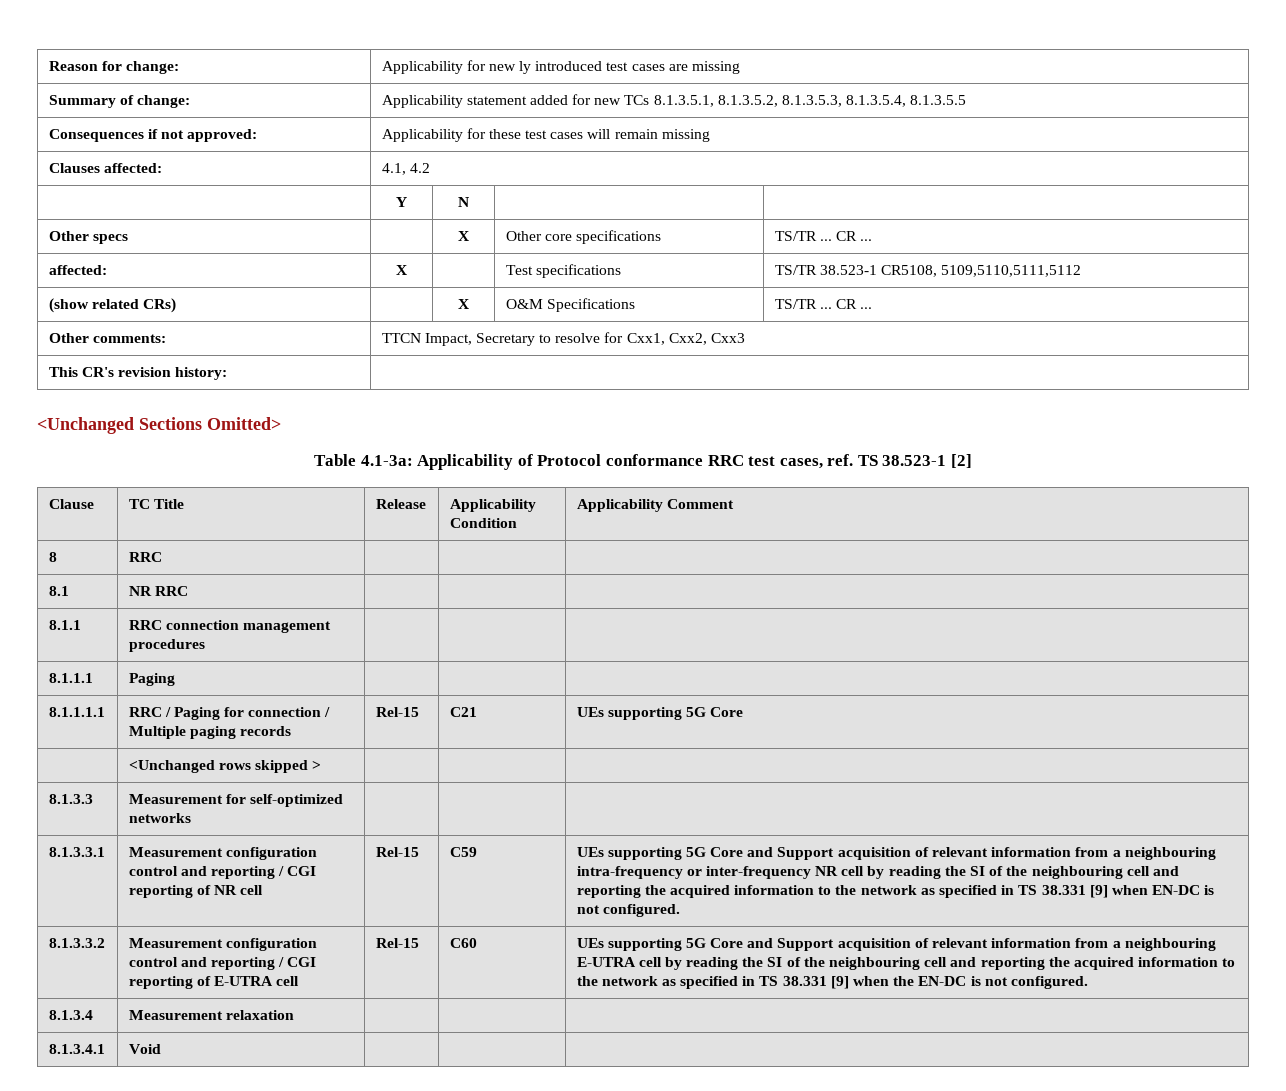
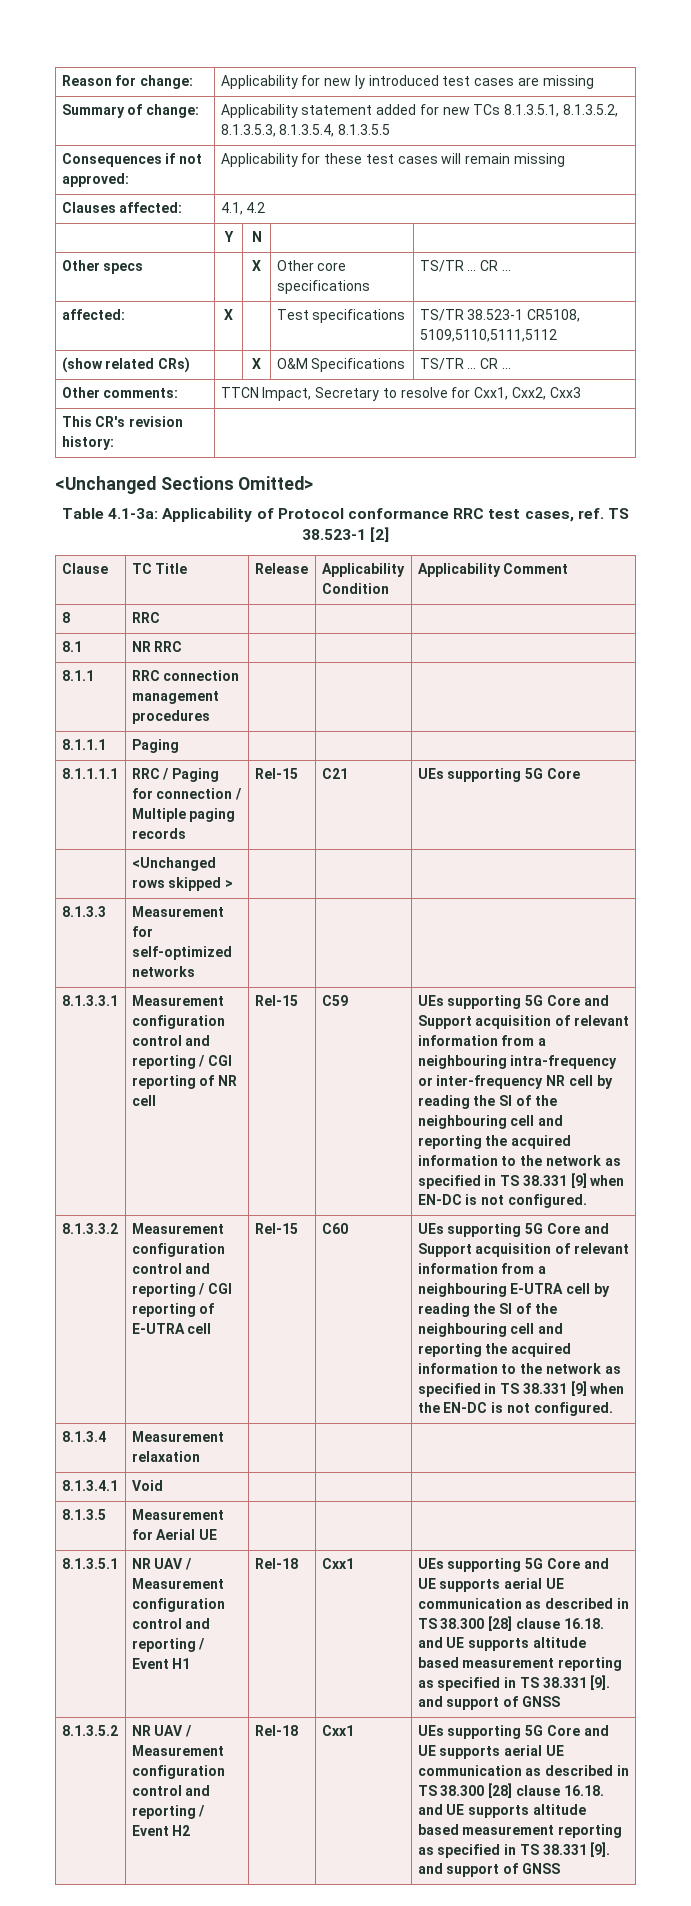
(161, 1049) none -> [61,1509,106,1520] [131,1509,224,1520] [131,1529,218,1540] [61,1558,118,1569] [131,1558,193,1570] [131,1578,224,1589] [131,1598,225,1612] [131,1618,211,1629] [131,1638,206,1652] [131,1658,191,1669] [254,1558,298,1569] [321,1558,354,1569] [417,1558,609,1572] [417,1578,564,1592] [417,1598,629,1609] [417,1616,604,1631] [417,1637,586,1651] [417,1657,623,1671] [417,1675,611,1691] [417,1696,560,1710] [61,1725,118,1736] [131,1725,193,1737] [131,1745,224,1756] [131,1765,225,1779] [131,1785,211,1796] [131,1805,206,1819] [131,1825,191,1836] [254,1725,298,1736] [321,1725,354,1736] [417,1725,609,1739] [417,1745,564,1759] [417,1765,629,1776] [417,1783,604,1798] [417,1804,586,1818] [417,1824,623,1838] [417,1842,611,1858] [417,1863,560,1877] // 8.1.3.5 | Measurement for Aerial UE | | | // 8.1.3.5.1 | NR UAV / Measurement configuration control and reporting / Event H1 | Rel-18 | Cxx1 | UEs supporting 5G Core and UE supports aerial UE communication as described in TS 38.300 [28] clause 16.18. and UE supports altitude based measurement reporting as specified in TS 38.331 [9]. and support of GNSS // 8.1.3.5.2 | NR UAV / Measurement configuration control and reporting / Event H2 | Rel-18 | Cxx1 | UEs supporting 5G Core and UE supports aerial UE communication as described in TS 38.300 [28] clause 16.18. and UE supports altitude based measurement reporting as specified in TS 38.331 [9]. and support of GNSS

